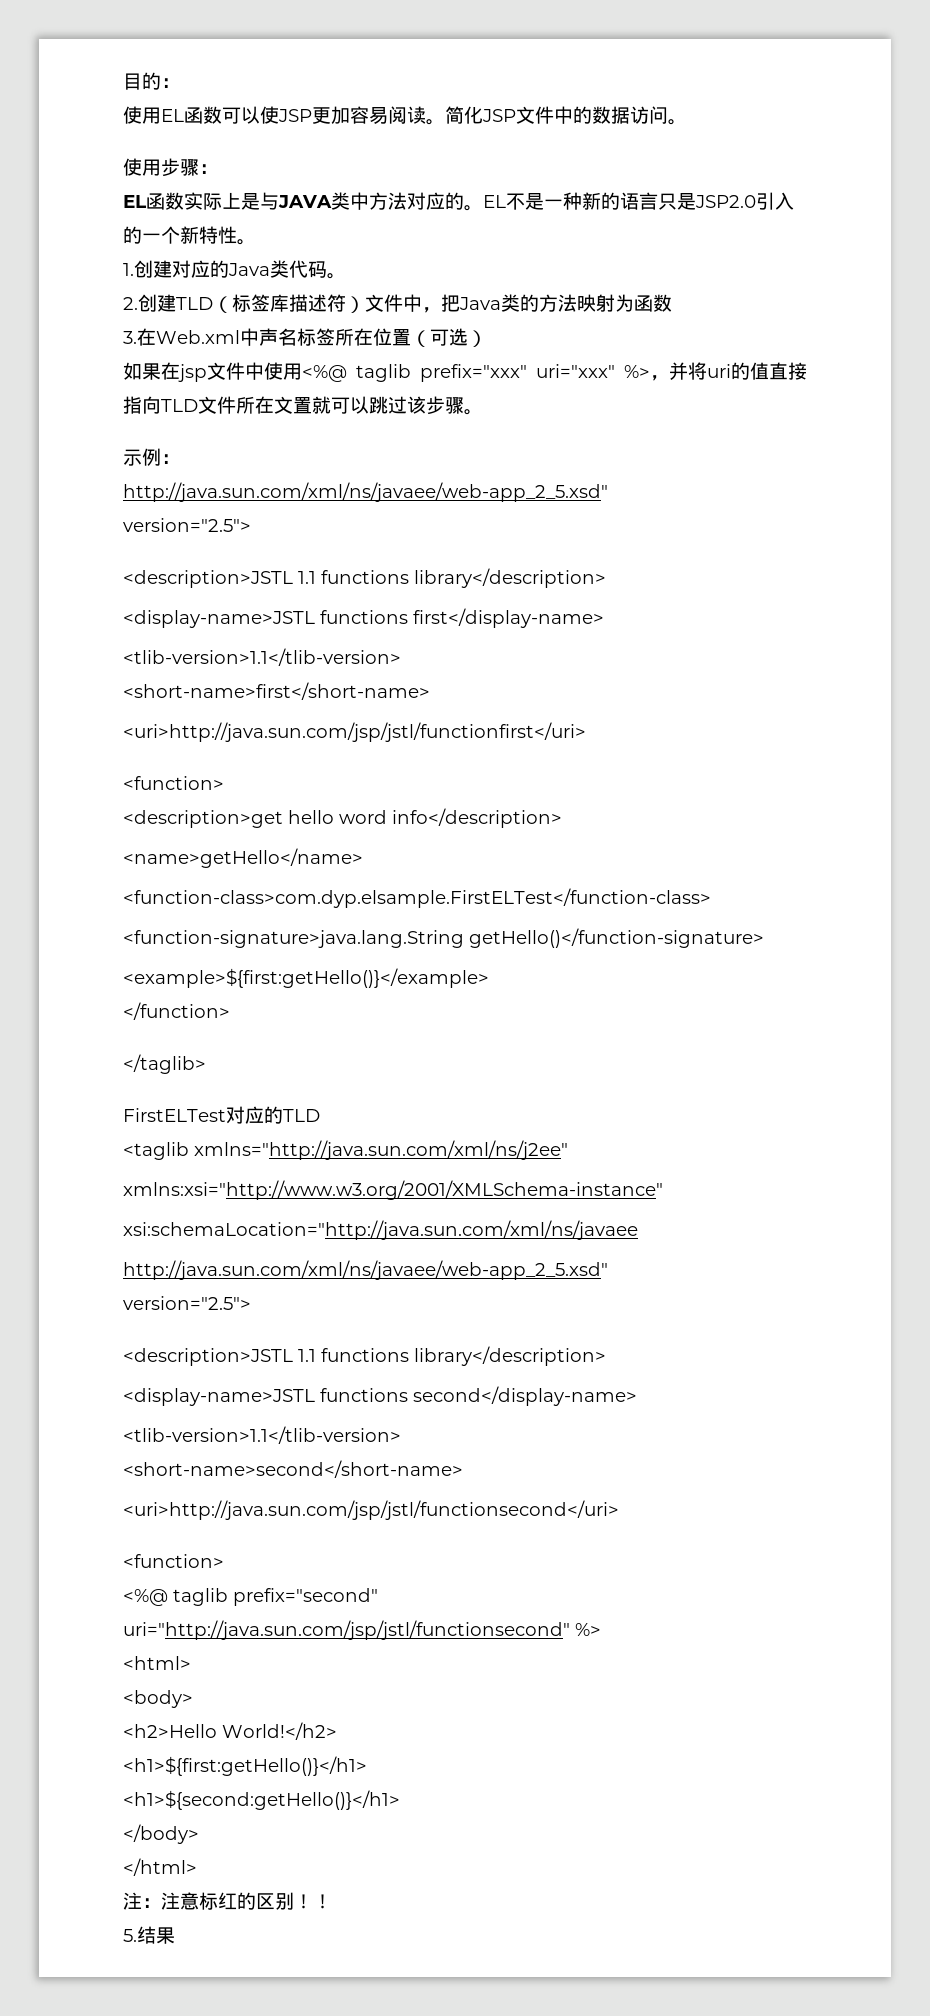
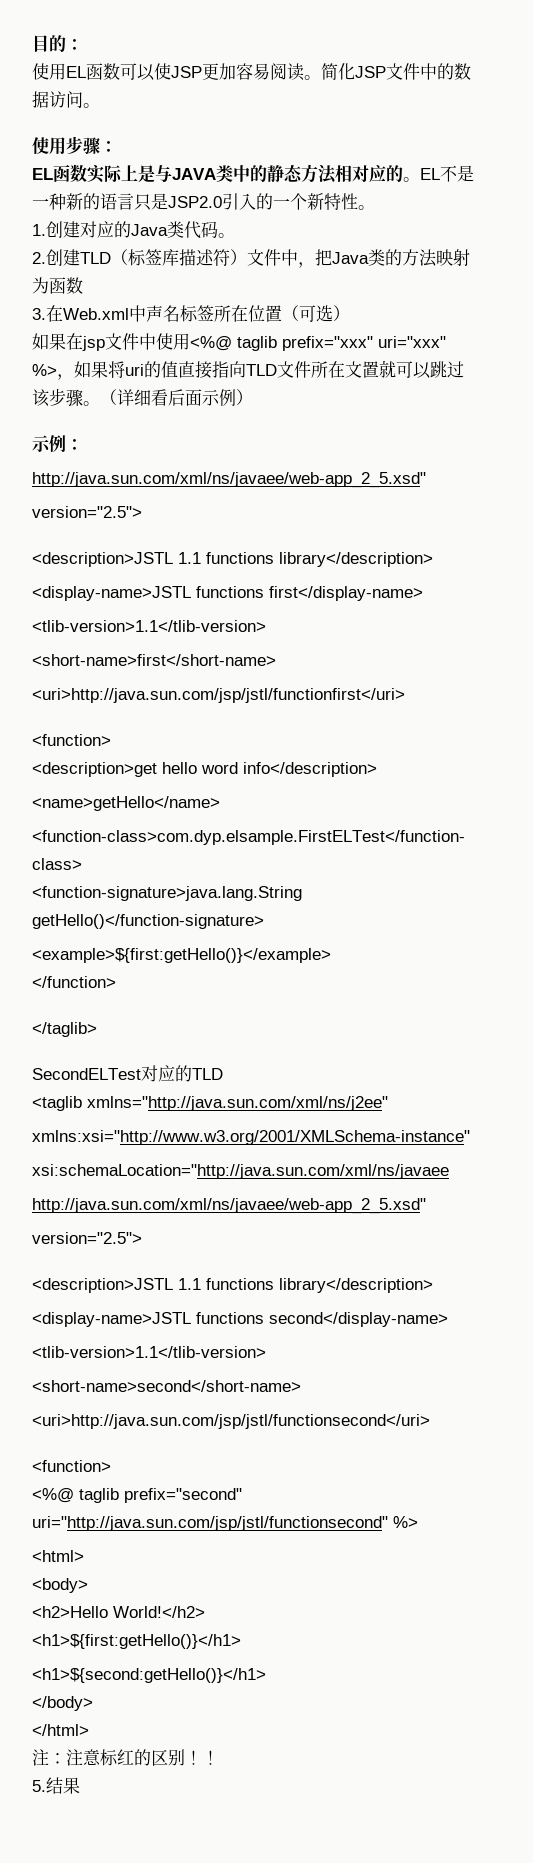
[369,192,407,210] 方法 -> [250,164,352,184] 的静态方法相
[669,362,688,380] 并 -> [74,361,108,378] 如果
(483, 412) none -> [100,389,253,406] （详细看后面示例）
[123,1108,226,1122] FirstELTest -> [32,1068,141,1080] SecondELTest

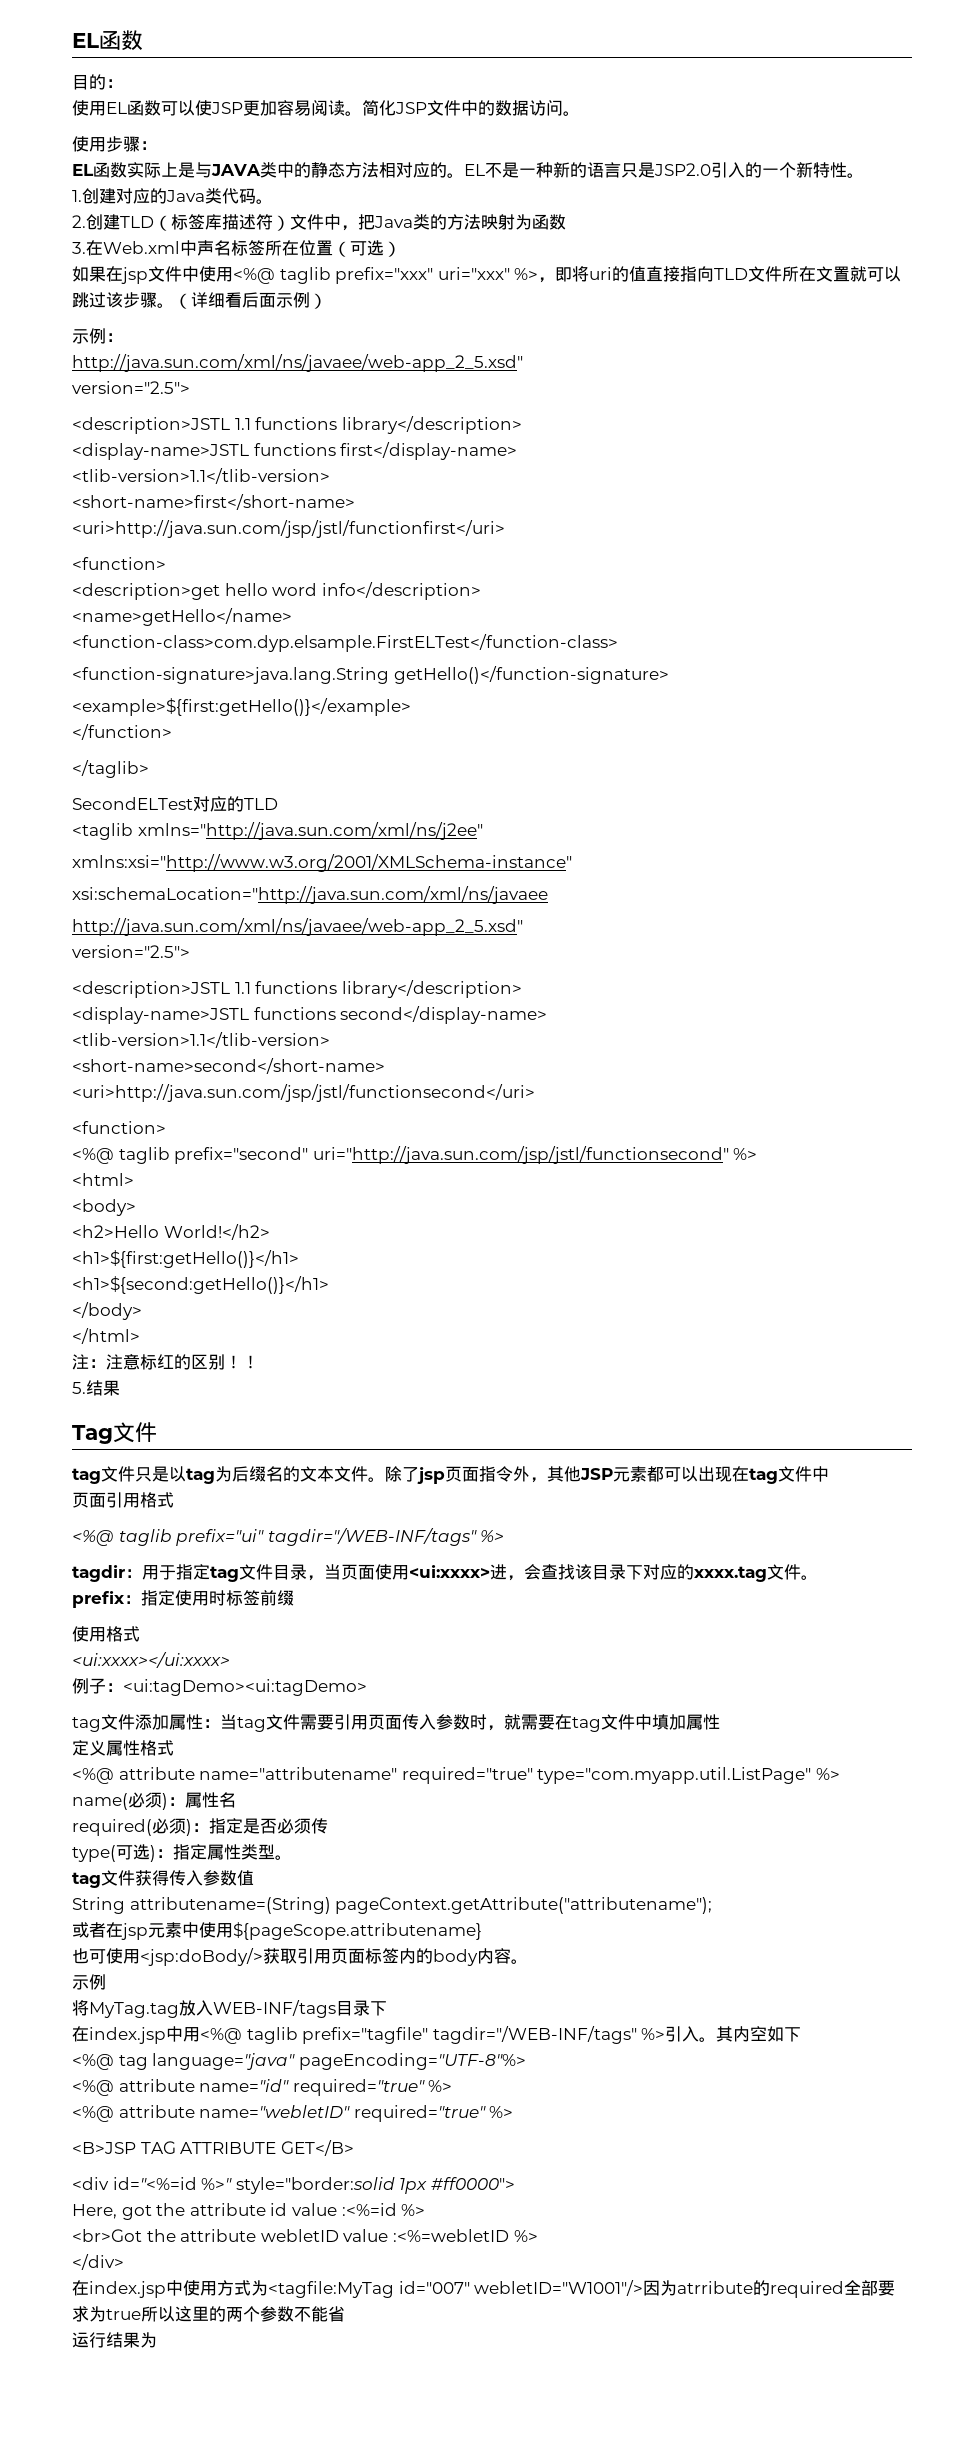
(32, 43) none -> [72,30,143,51] EL函数 //
[74,361,108,378] 如果 -> [555,267,573,282] 即
(80, 1785) none -> [72,1422,157,1444] [72,1466,829,1484] [72,1492,174,1508] [72,1528,505,1546] [72,1564,818,1582] [72,1590,294,1608] [72,1626,140,1642] [72,1652,230,1668] [72,1678,367,1696] [72,1714,720,1732] [72,1740,174,1756] [72,1767,840,1784] [72,1792,236,1810] [72,1818,328,1836] [72,1844,292,1862] [72,1870,254,1888] [72,1897,713,1914] [72,1922,482,1940] [72,1948,528,1966] [72,1974,106,1990] [72,2000,387,2018] [72,2026,802,2044] [72,2053,526,2070] [72,2079,453,2096] [72,2105,514,2122] [72,2140,354,2156] [72,2177,515,2194] [72,2203,426,2220] [72,2229,538,2242] [72,2254,124,2270] [72,2280,896,2298] [72,2306,345,2322] [72,2332,157,2348] // Tag文件 // tag文件只是以tag为后缀名的文本文件。除了jsp页面指令外，其他JSP元素都可以出现在tag文件中 // 页面引用格式 // <%@ taglib prefix="ui" tagdir="/WEB-INF/tags" %> // tagdir：用于指定tag文件目录，当页面使用<ui:xxxx>进，会查找该目录下对应的xxxx.tag文件。 // prefix：指定使用时标签前缀 // 使用格式 // <ui:xxxx></ui:xxxx> // 例子：<ui:tagDemo><ui:tagDemo> // tag文件添加属性：当tag文件需要引用页面传入参数时，就需要在tag文件中填加属性 // 定义属性格式 // <%@ attribute name="attributename" required="true" type="com.myapp.util.ListPage" %> // name(必须)：属性名 // required(必须)：指定是否必须传 // type(可选)：指定属性类型。 // tag文件获得传入参数值 // String attributename=(String) pageContext.getAttribute("attributename"); // 或者在jsp元素中使用${pageScope.attributename} // 也可使用<jsp:doBody/>获取引用页面标签内的body内容。 // 示例 // 将MyTag.tag放入WEB-INF/tags目录下 // 在index.jsp中用<%@ taglib prefix="tagfile" tagdir="/WEB-INF/tags" %>引入。其内空如下 // <%@ tag language="java" pageEncoding="UTF-8"%> // <%@ attribute name="id" required="true" %> // <%@ attribute name="webletID" required="true" %> // <B>JSP TAG ATTRIBUTE GET</B> // <div id="<%=id %>" style="border:solid 1px #ff0000"> // Here, got the attribute id value :<%=id %> // <br>Got the attribute webletID value :<%=webletID %> // </div> // 在index.jsp中使用方式为<tagfile:MyTag id="007" webletID="W1001"/>因为atrribute的required全部要求为true所以这里的两个参数不能省 // 运行结果为

